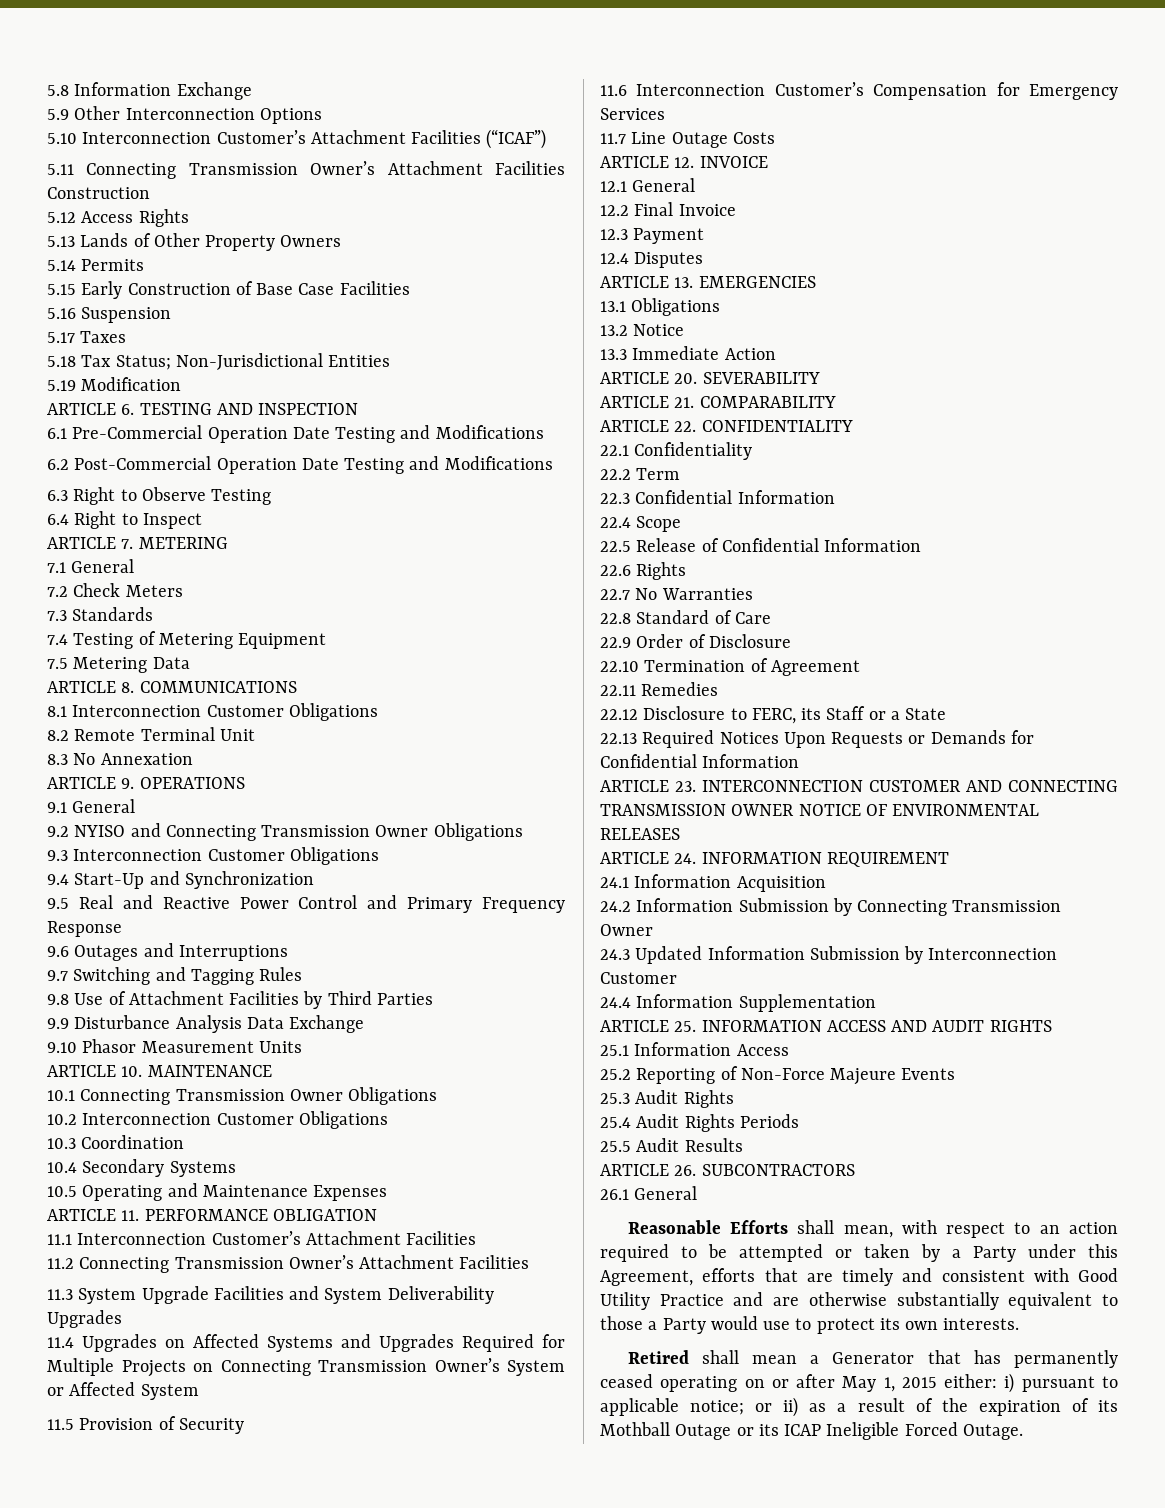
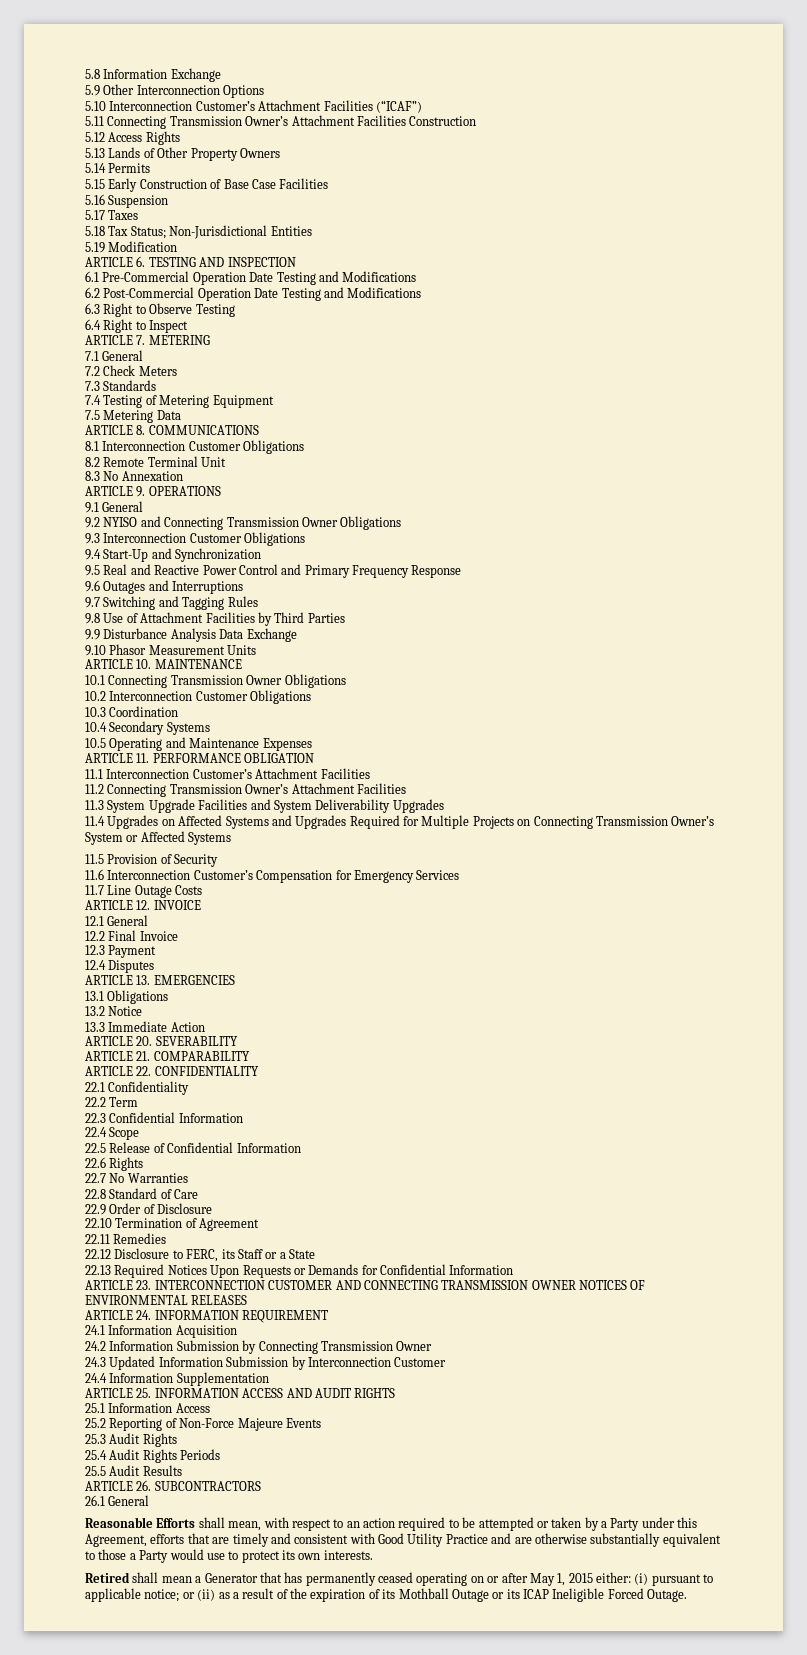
[140,1384,199,1400] System -> [188,832,232,845] Systems
[798,804,861,816] NOTICE -> [579,1280,627,1290] NOTICES
[1004,1373,1015,1393] i) -> [634,1573,649,1585] (i)
[783,1397,799,1417] ii) -> [197,1589,216,1601] (ii)

